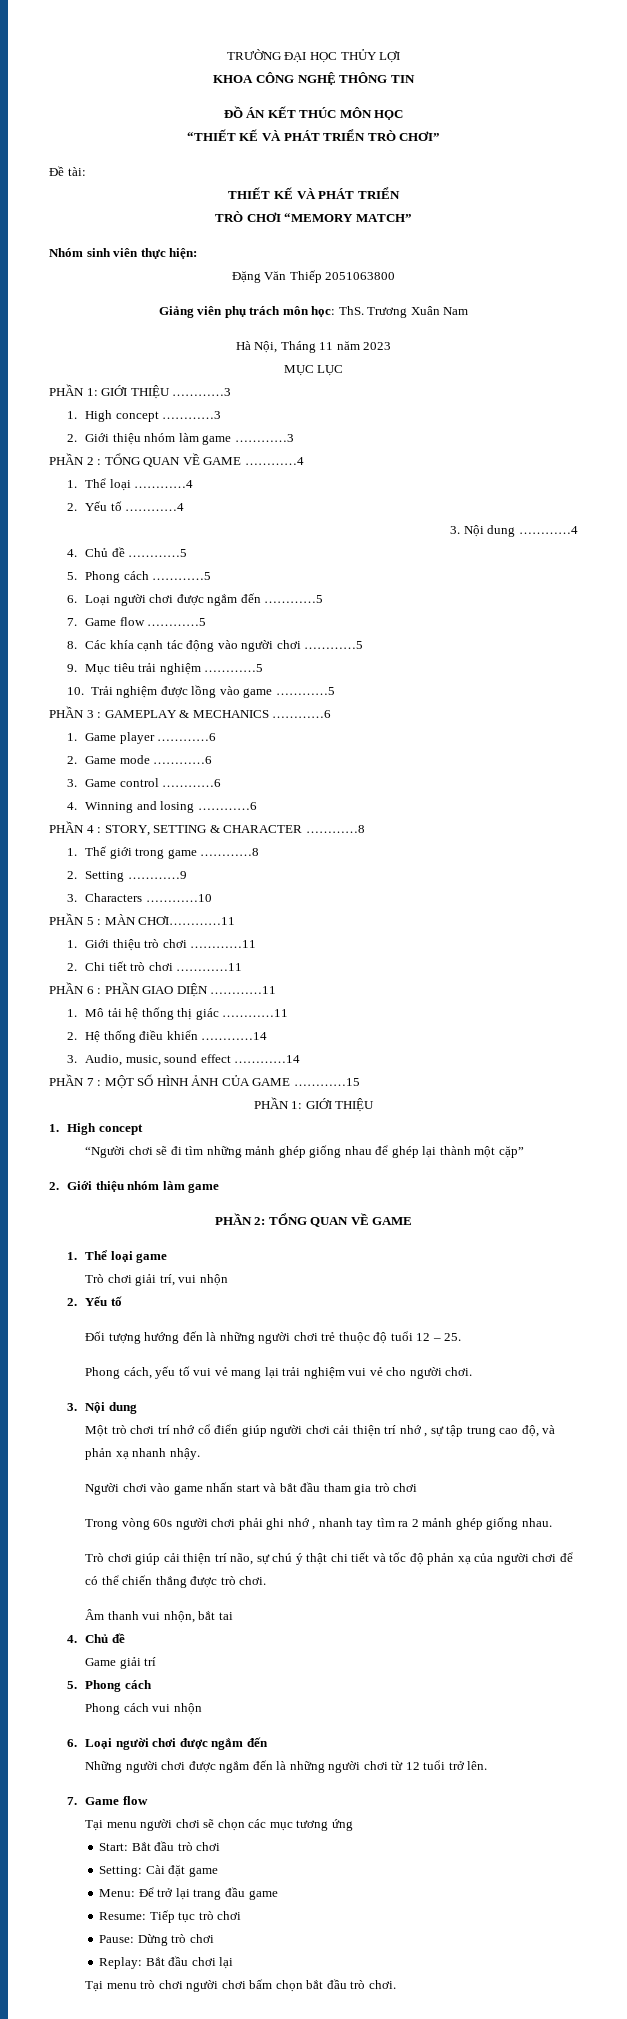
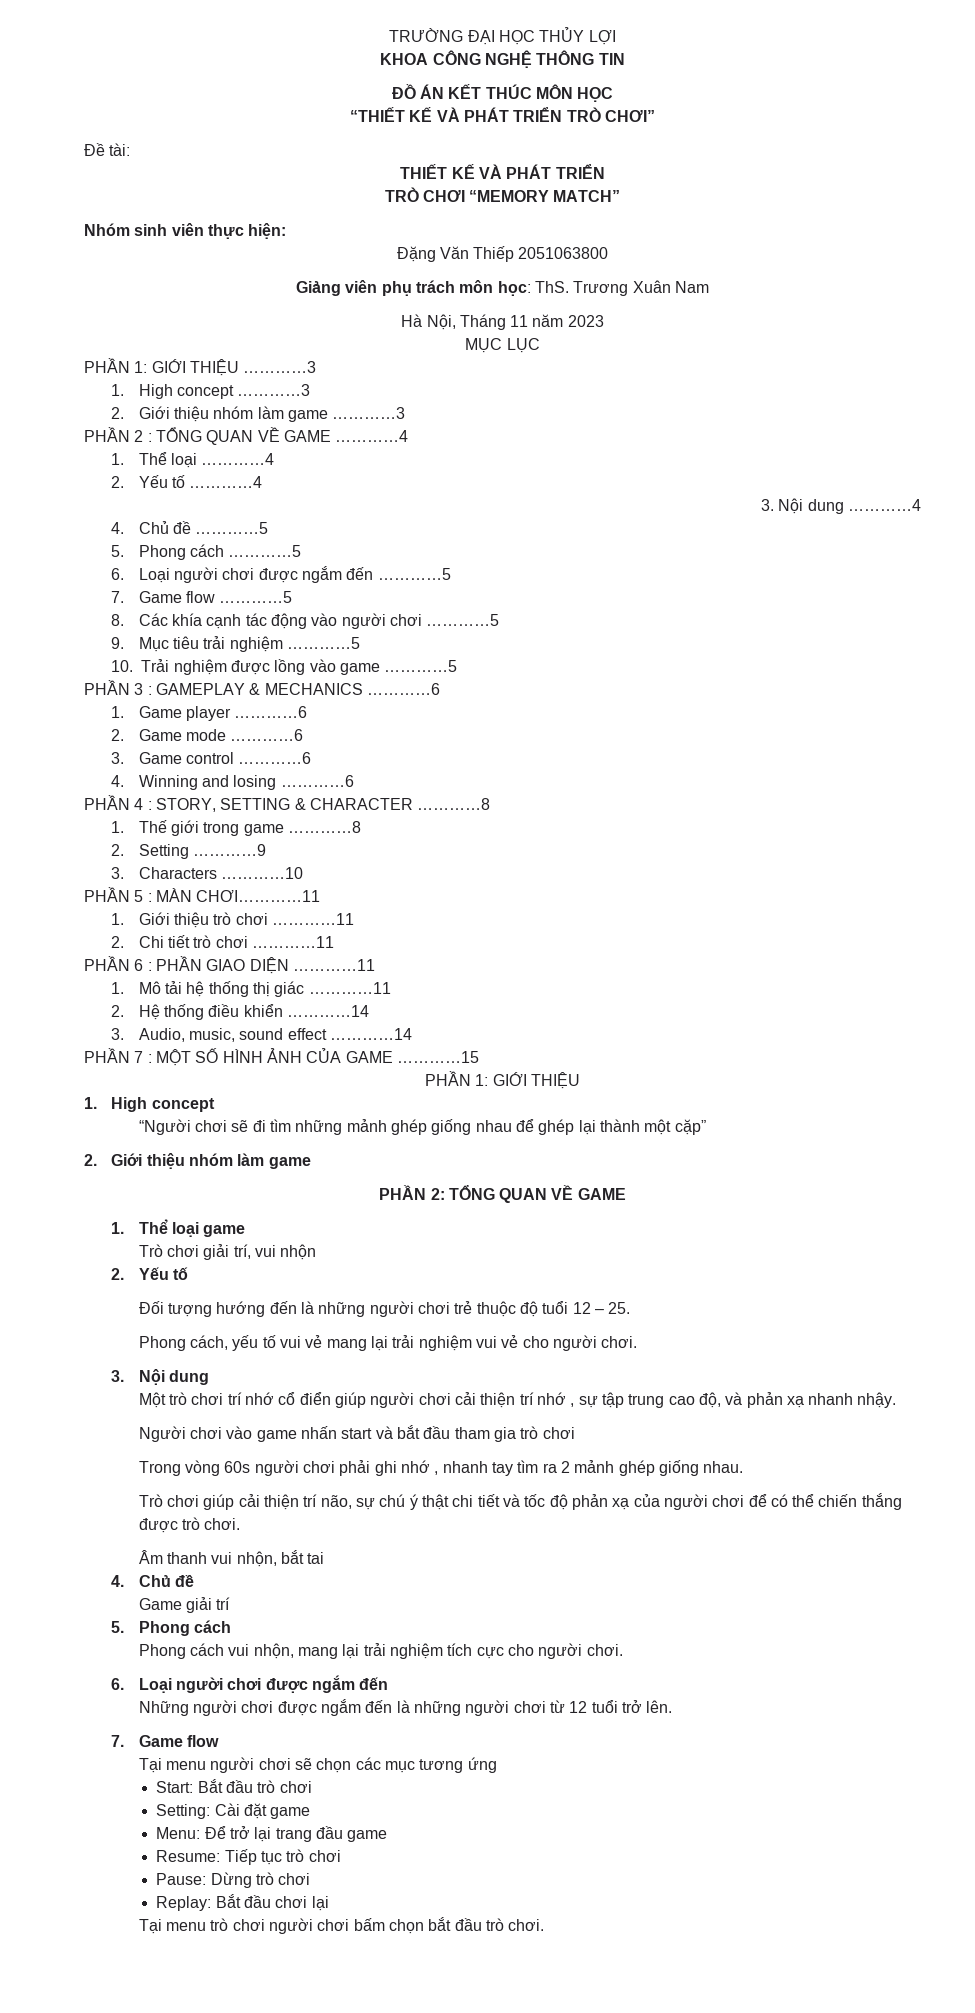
[173,1703,202,1715] nhộn -> [253,1643,623,1659] nhộn, mang lại trải nghiệm tích cực cho người chơi.

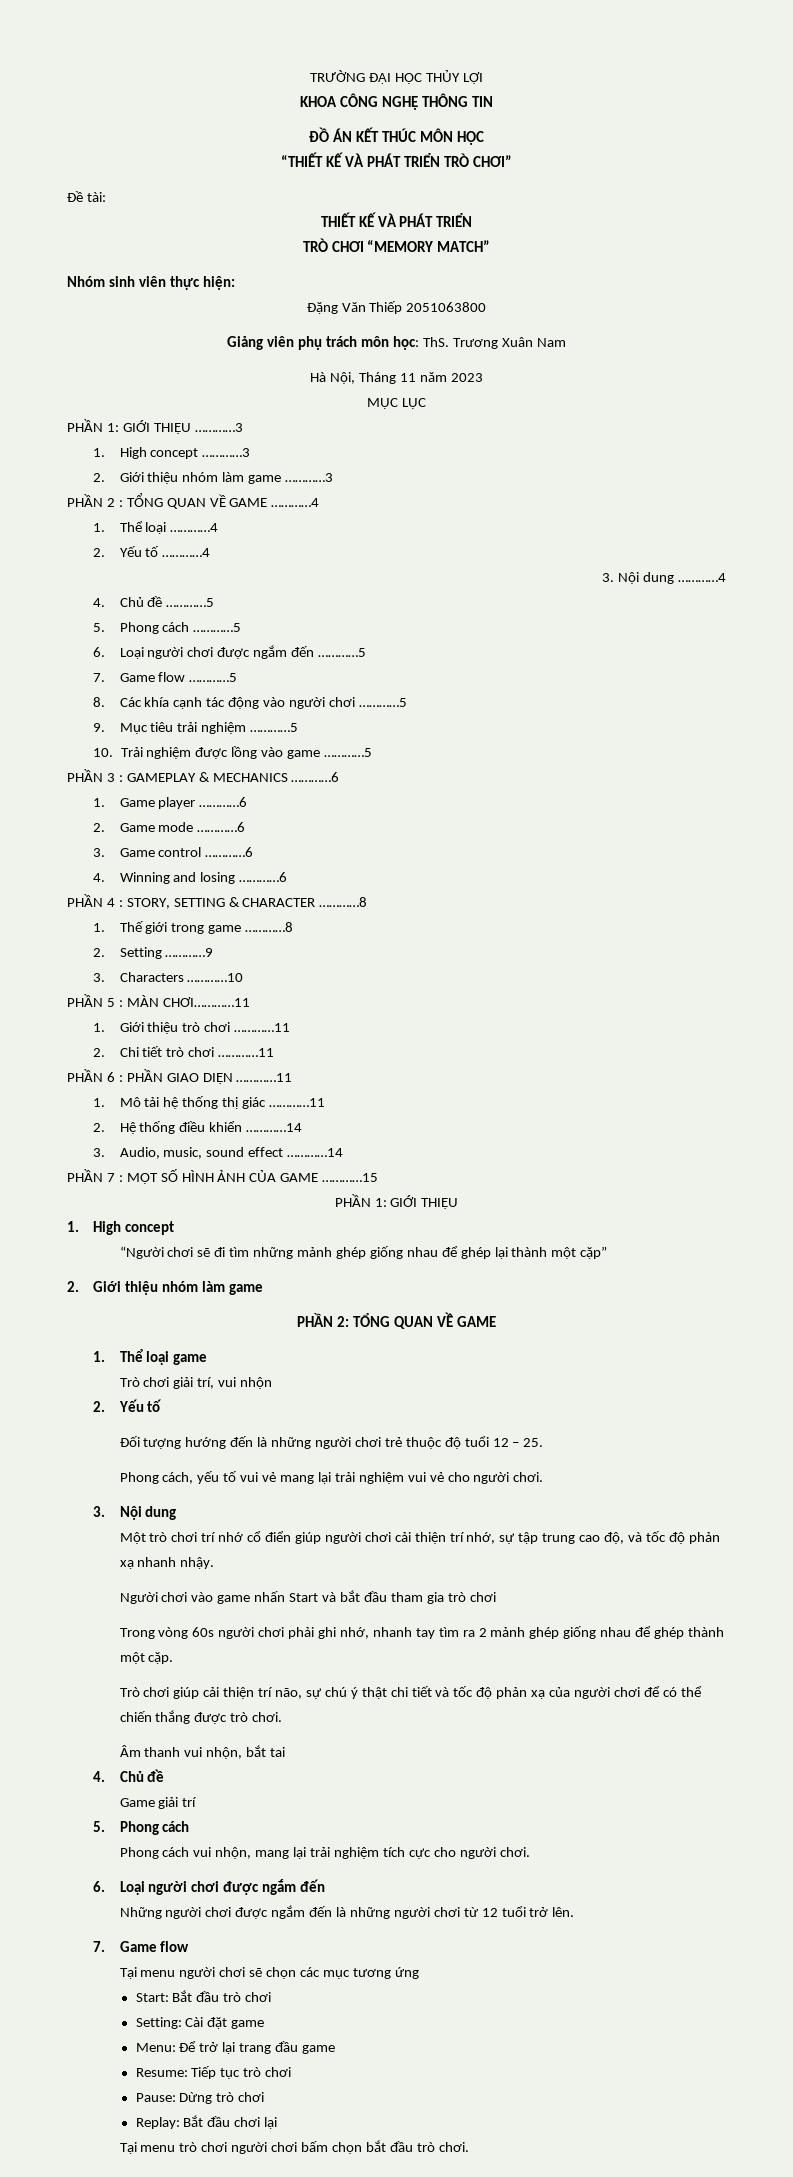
[536,1392,575,1407] nhớ , -> [466,1532,496,1544] nhớ,
(743, 1398) none -> [645,1531,685,1544] tốc độ
[341,1428,373,1439] start -> [289,1593,319,1602] Start
[401,1460,439,1475] nhớ , -> [339,1627,369,1639] nhớ,
[703,1461,744,1473] nhau. -> [600,1626,724,1639] [119,1652,174,1664] nhau để ghép thành một cặp.

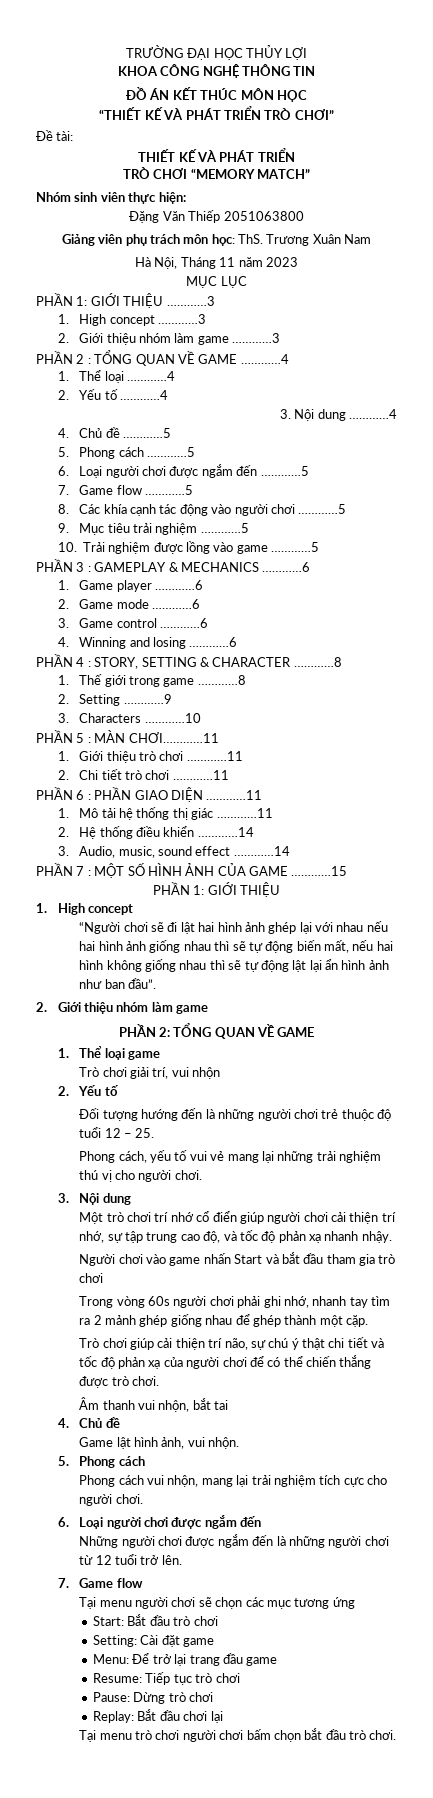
[229,1246,608,1259] tìm những mảnh ghép giống nhau để ghép lại thành một cặp” -> [180,921,388,934] [79,940,393,953] [79,959,389,972] [79,978,157,989] lật hai hình ảnh ghép lại với nhau nếu hai hình ảnh giống nhau thì sẽ tự động biến mất, nếu hai hình không giống nhau thì sẽ tự động lật lại ẩn hình ảnh như ban đầu”.
[334,1472,444,1484] trải nghiệm vui vẻ -> [277,1151,382,1163] [79,1170,112,1182] những trải nghiệm thú vị
[158,1797,197,1809] giải trí -> [116,1437,240,1449] lật hình ảnh, vui nhộn.

